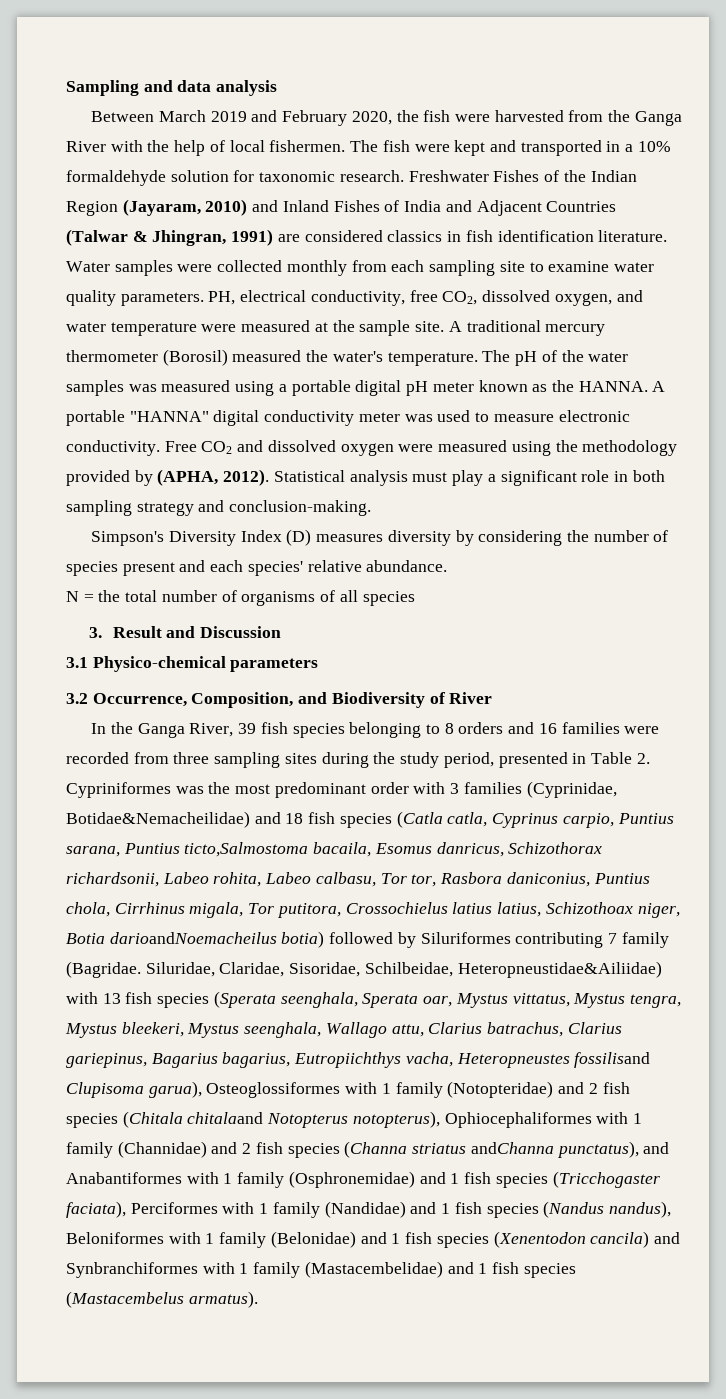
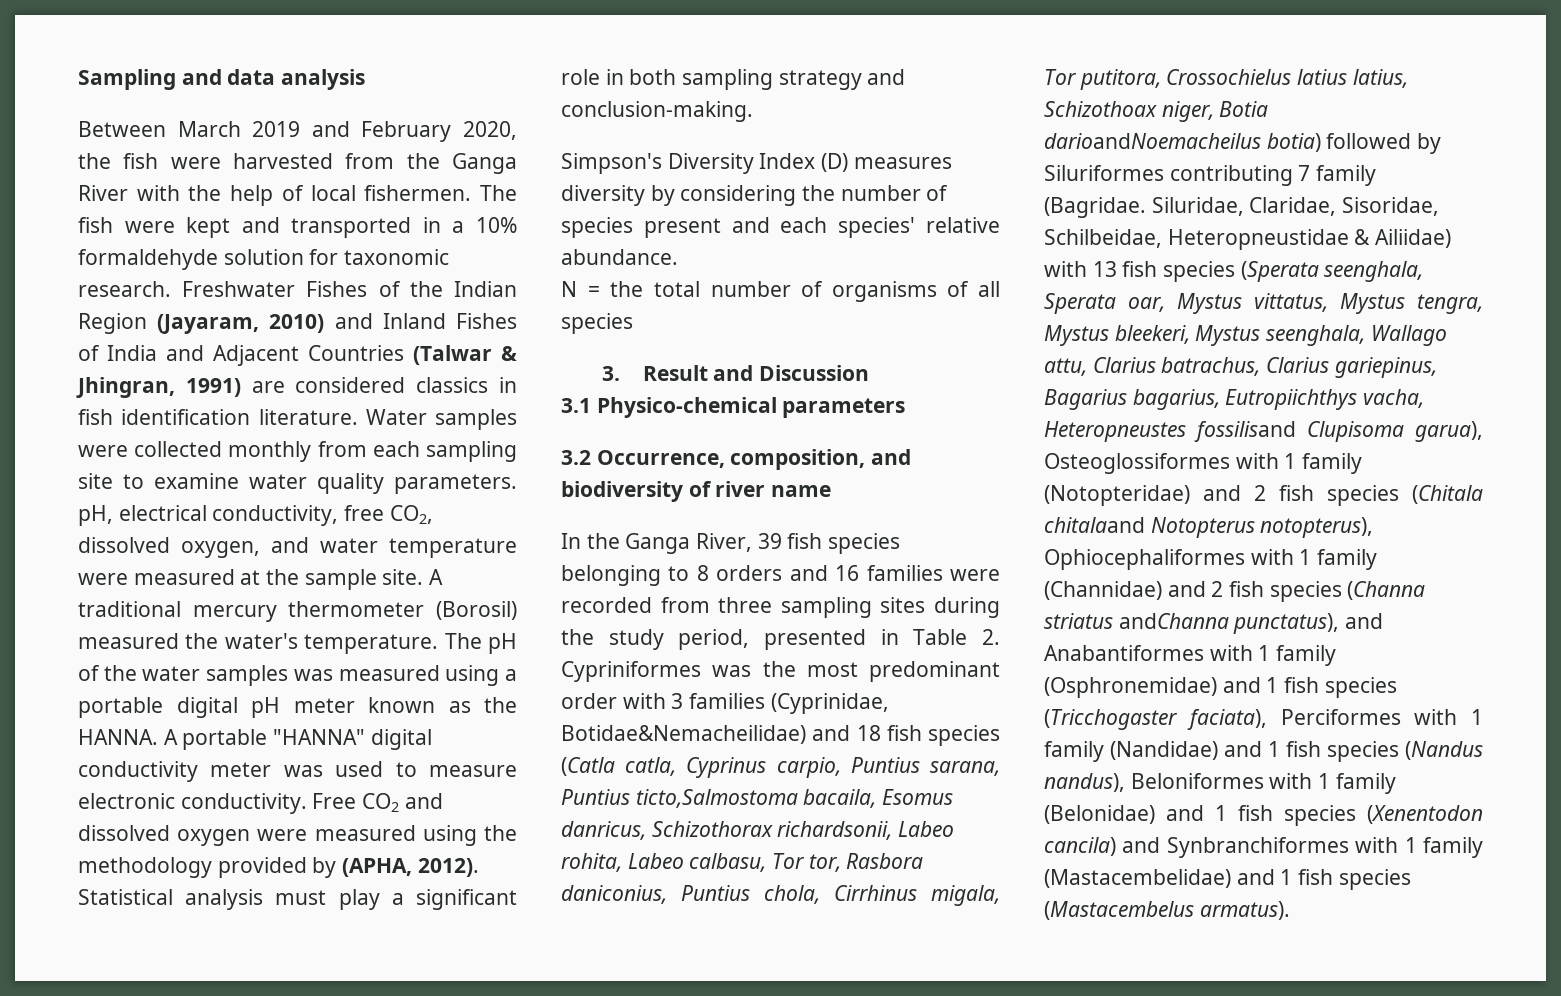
[208,291,236,305] PH, -> [78,505,113,526] pH,
[191,692,493,708] Composition, and Biodiversity of River -> [730,449,912,470] [561,481,832,502] composition, and biodiversity of river name
[457,961,662,978] Heteropneustidae&Ailiidae) -> [1167,229,1452,250] Heteropneustidae & Ailiidae)

